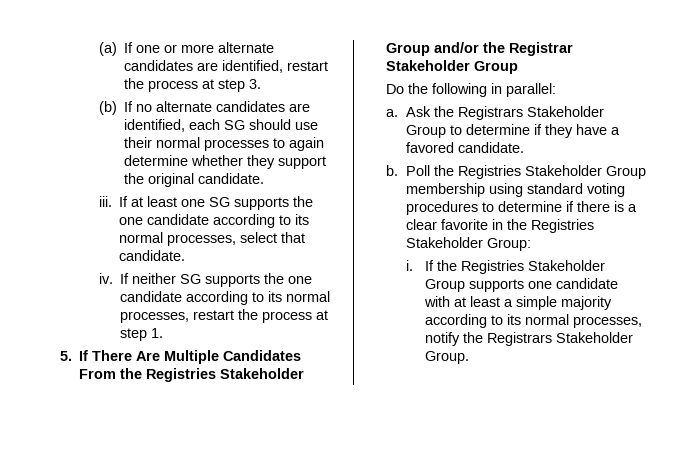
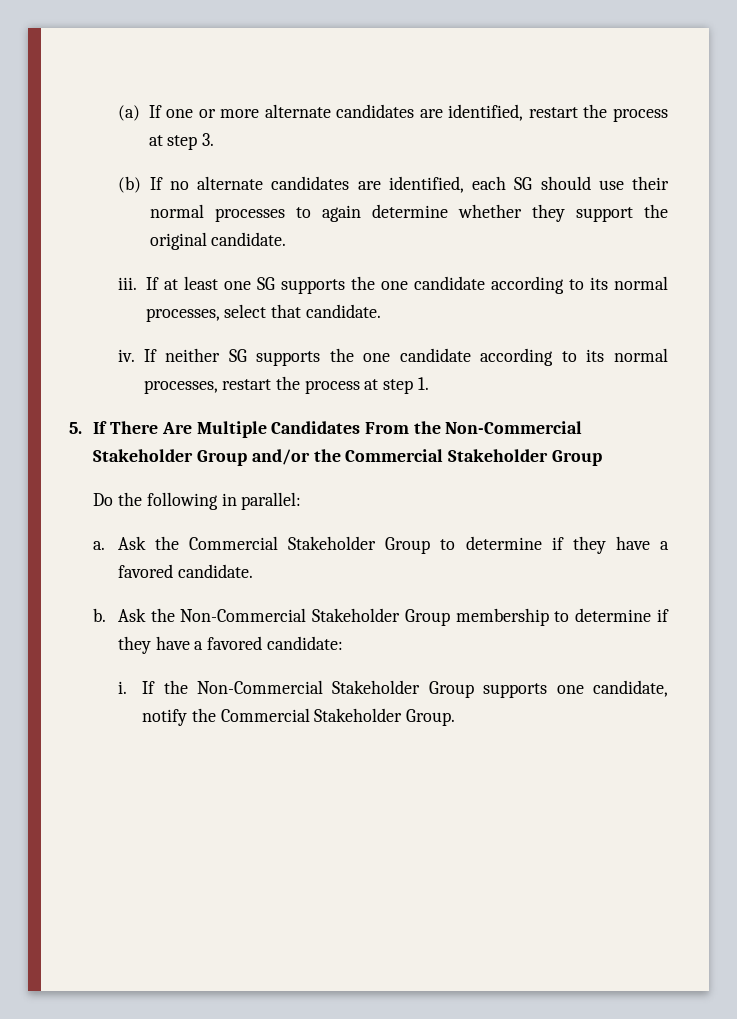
[146,368,217,382] Registries -> [445,421,583,434] Non-Commercial
[509,42,574,56] Registrar -> [345,449,444,462] Commercial
[457,106,523,120] Registrars -> [189,536,279,550] Commercial
[405,165,646,179] [405,183,625,197] [405,201,637,215] [405,219,594,233] [405,237,531,251] Poll the Registries Stakeholder Group membership using standard voting procedures to determine if there is a clear favorite in the Registries Stakeholder Group: -> [117,608,669,626] [117,636,343,654] Ask the Non-Commercial Stakeholder Group membership to determine if they have a favored candidate:
[460,260,524,274] Registries -> [196,680,323,694] Non-Commercial
[555,278,618,289] [423,296,612,310] [424,314,642,328] candidate with at least a simple majority according to its normal processes, -> [593,680,669,697] candidate,
[486,332,552,346] Registrars -> [220,708,310,722] Commercial

